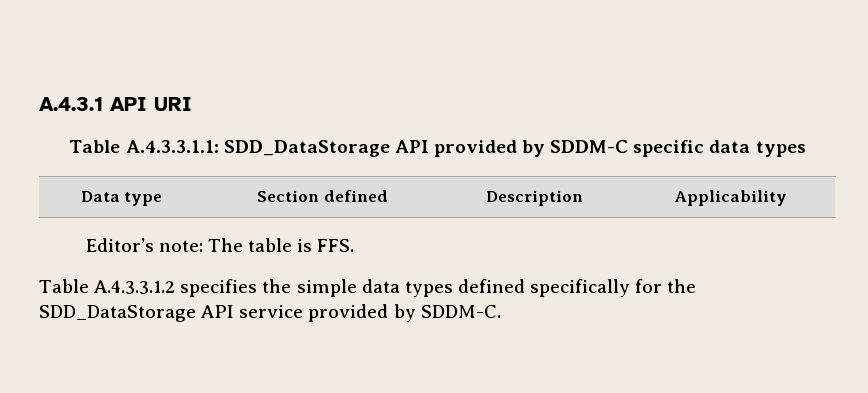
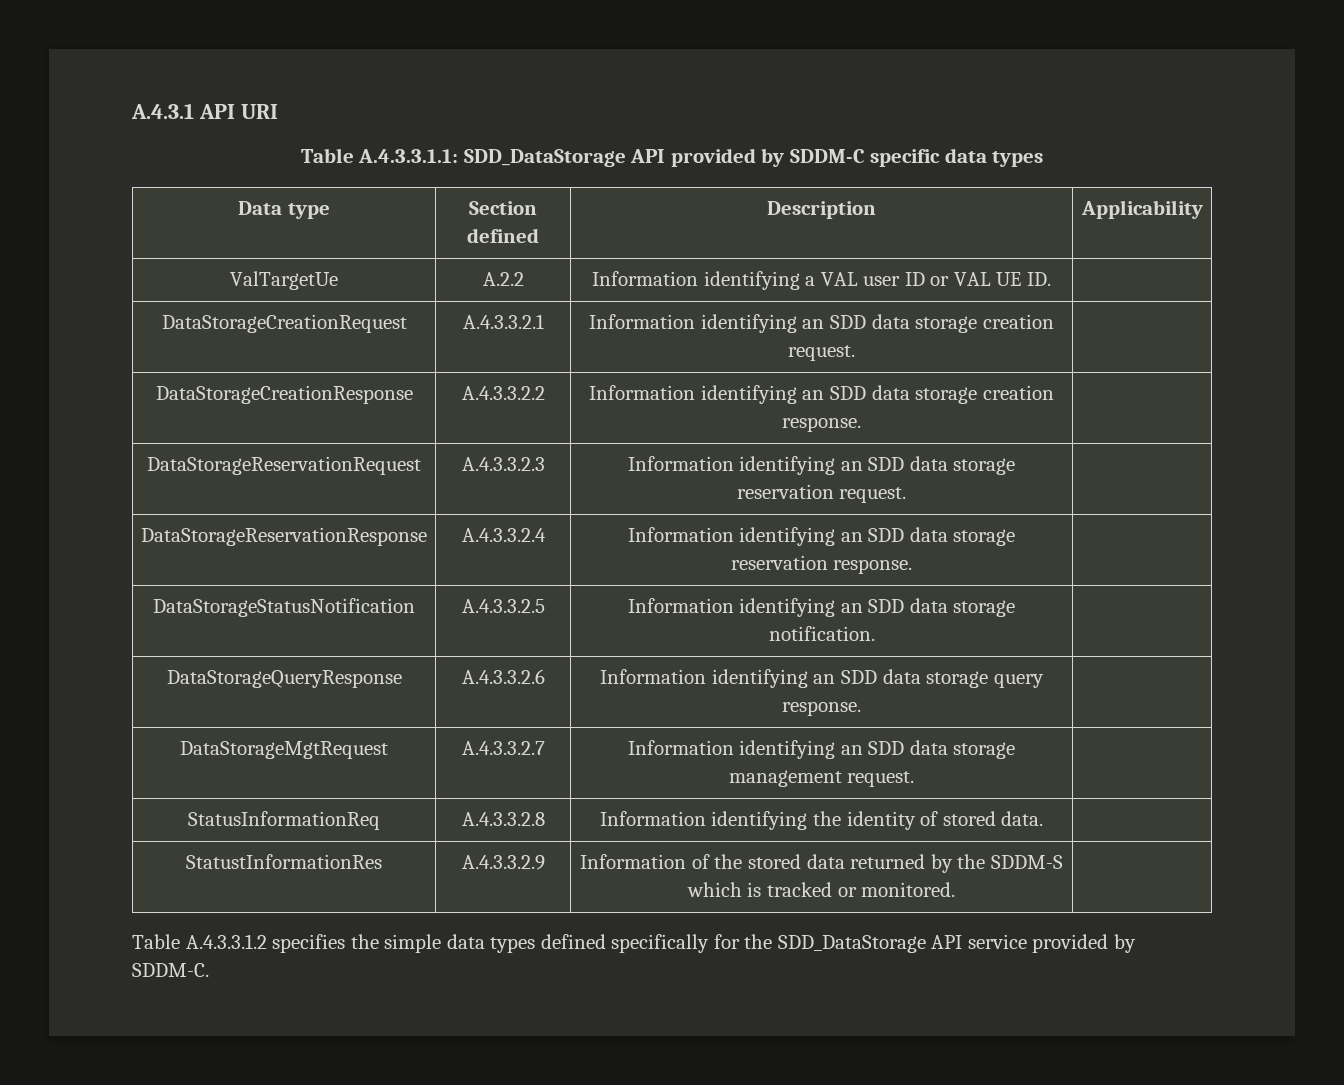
[85,238,355,252] // Editor’s note: The table is FFS. -> [230,271,338,290] [482,272,524,286] [592,271,1051,290] [161,314,407,333] [462,314,544,329] [589,314,1054,333] [788,345,855,361] [155,385,413,404] [461,386,545,400] [589,385,1054,404] [782,417,861,432] [147,456,421,475] [461,457,545,471] [627,456,1016,475] [736,484,907,503] [141,527,427,546] [461,528,546,542] [627,527,1016,546] [730,555,913,574] [153,598,415,617] [461,599,545,613] [627,598,1016,617] [768,626,875,641] [166,670,402,688] [461,669,545,684] [600,669,1044,688] [782,701,861,716] [180,741,388,759] [461,741,545,755] [627,740,1016,759] [728,770,915,787] [188,811,380,830] [461,812,545,826] [599,811,1044,830] [186,854,382,869] [461,855,545,870] [580,854,1063,873] [686,882,956,897] // ValTargetUe | A.2.2 | Information identifying a VAL user ID or VAL UE ID. | // DataStorageCreationRequest | A.4.3.3.2.1 | Information identifying an SDD data storage creation request. | // DataStorageCreationResponse | A.4.3.3.2.2 | Information identifying an SDD data storage creation response. | // DataStorageReservationRequest | A.4.3.3.2.3 | Information identifying an SDD data storage reservation request. | // DataStorageReservationResponse | A.4.3.3.2.4 | Information identifying an SDD data storage reservation response. | // DataStorageStatusNotification | A.4.3.3.2.5 | Information identifying an SDD data storage notification. | // DataStorageQueryResponse | A.4.3.3.2.6 | Information identifying an SDD data storage query response. | // DataStorageMgtRequest | A.4.3.3.2.7 | Information identifying an SDD data storage management request. | // StatusInformationReq | A.4.3.3.2.8 | Information identifying the identity of stored data. | // StatustInformationRes | A.4.3.3.2.9 | Information of the stored data returned by the SDDM-S which is tracked or monitored. |

